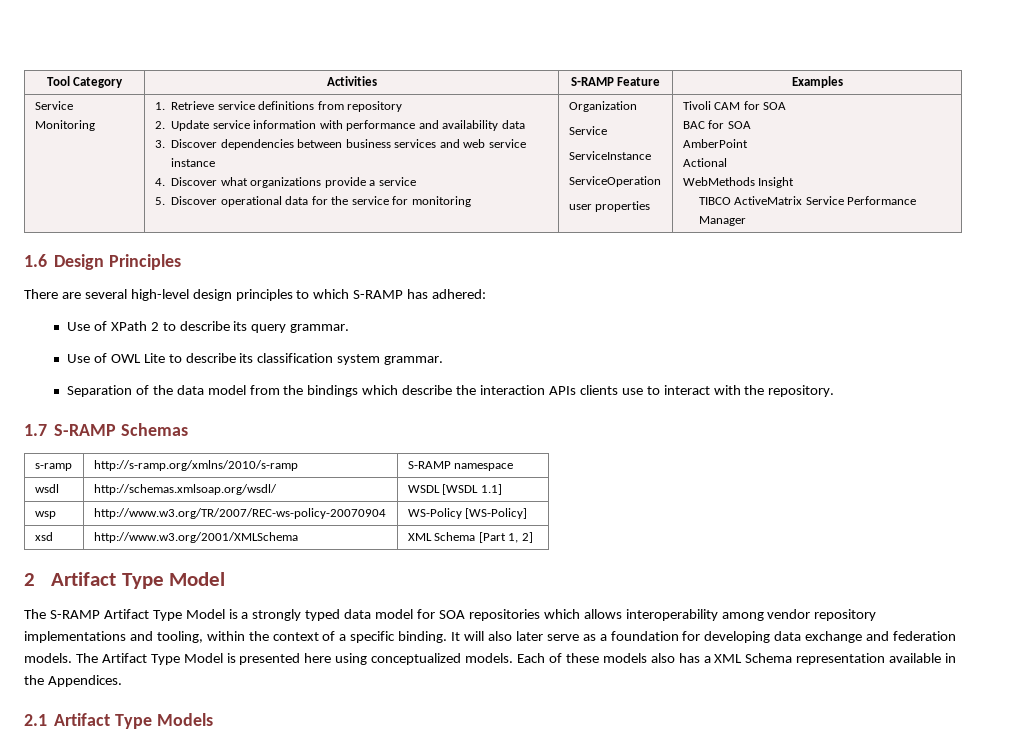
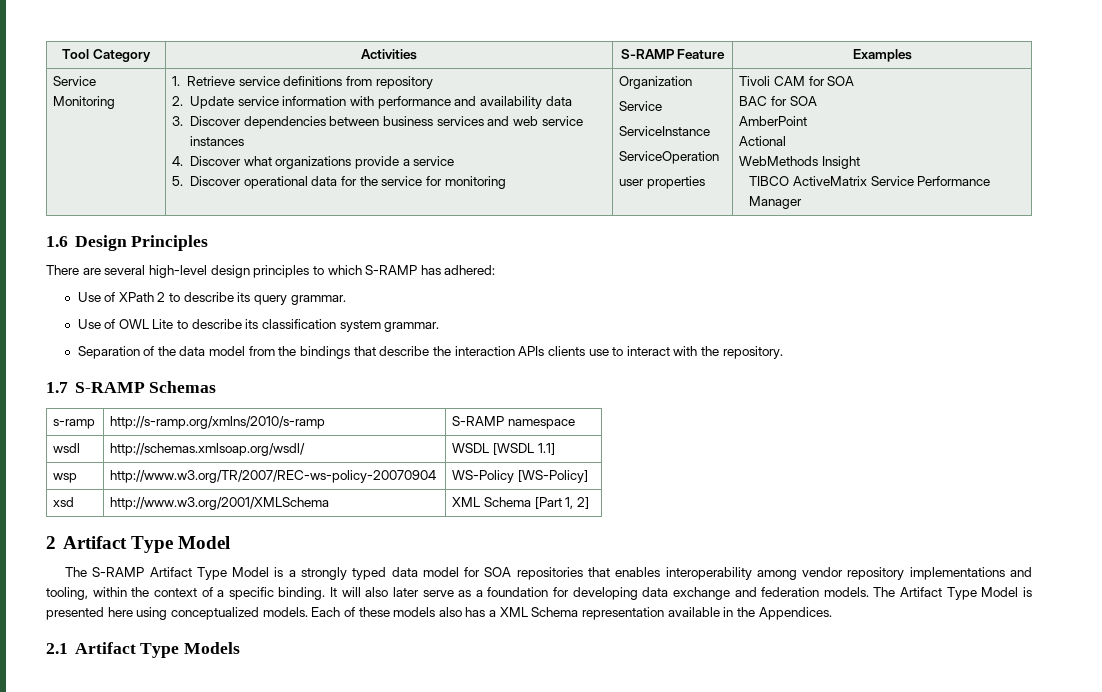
[171,158,216,167] instance -> [190,136,245,146] instances
[362,385,399,395] which -> [353,346,376,356] that
[543,609,622,619] which allows -> [587,567,661,577] that enables

